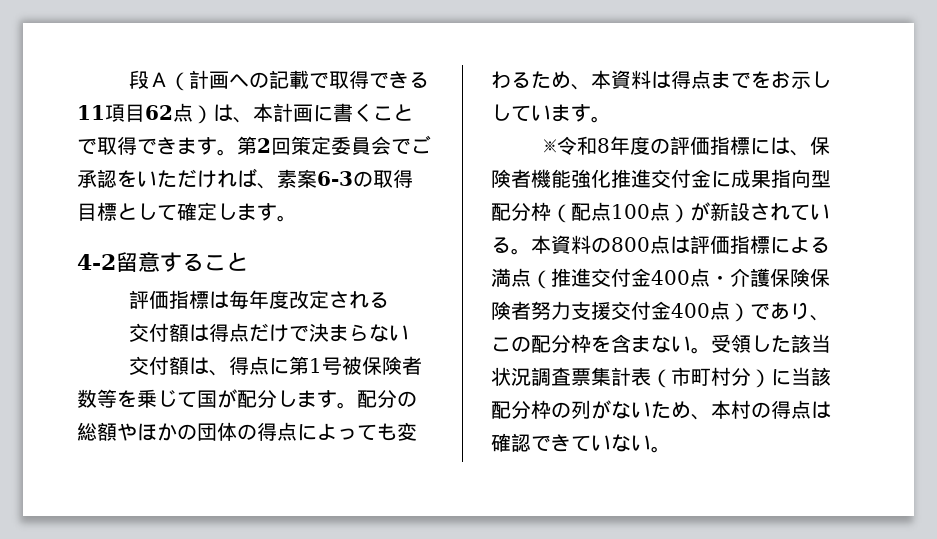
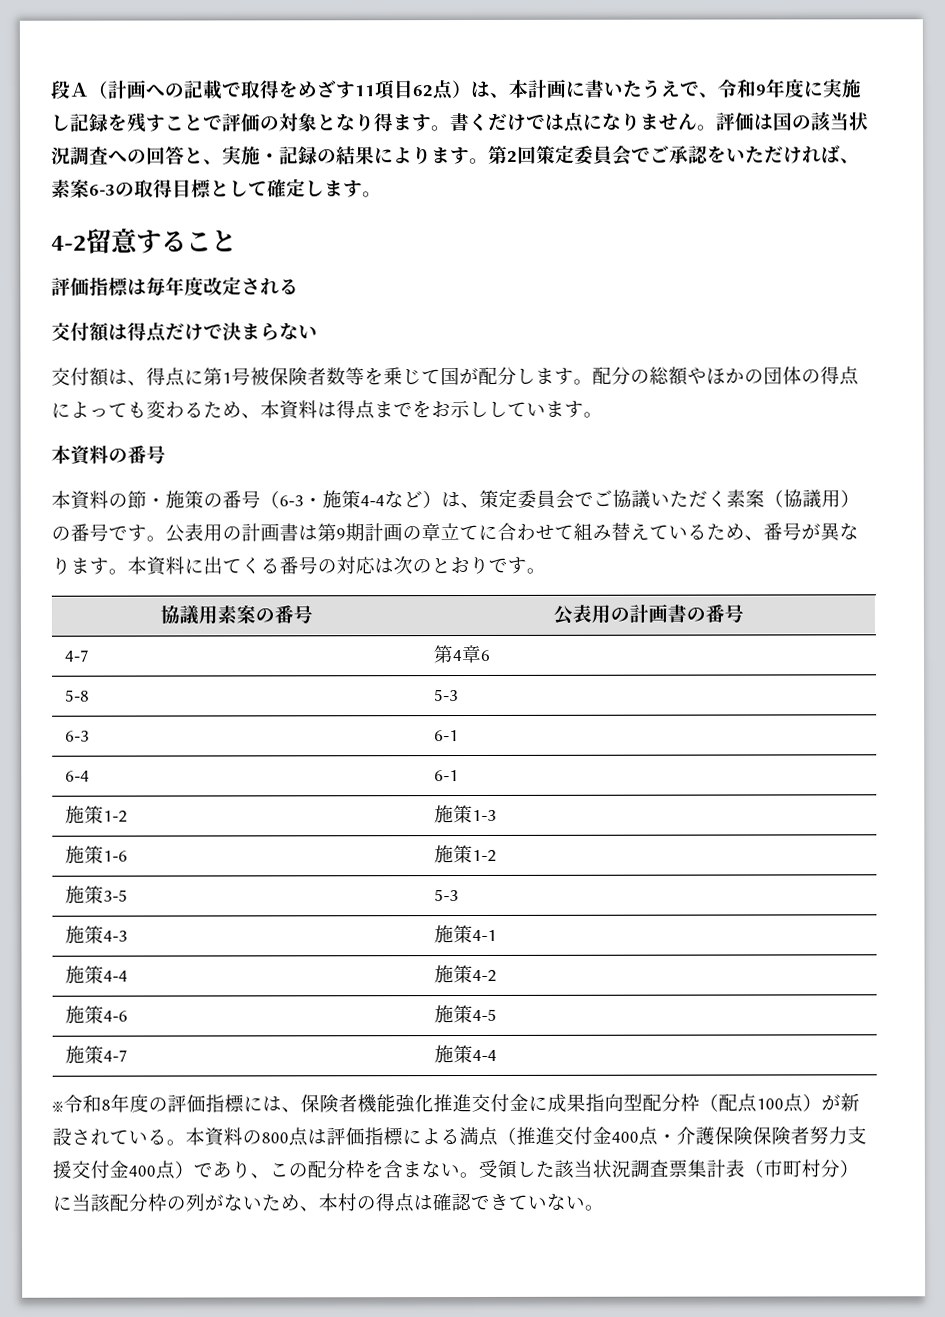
[368,71,429,89] できる -> [278,80,356,99] をめざす
[353,103,413,122] [77,136,177,155] くことで取得でき -> [603,78,862,99] [51,111,869,133] [51,145,432,166] いたうえで、令和9年度に実施し記録を残すことで評価の対象となり得ます。書くだけでは点になりません。評価は国の該当状況調査への回答と、実施・記録の結果により
(611, 119) none -> [51,445,166,465] [51,488,860,510] [51,522,859,543] [51,555,546,576] [160,604,313,625] [552,604,744,625] [64,649,91,662] [433,644,492,664] [65,689,91,702] [434,689,460,702] [65,730,91,742] [434,730,460,742] [65,770,91,782] [434,770,460,782] [65,805,129,824] [434,804,498,824] [65,845,129,864] [434,844,498,864] [65,885,129,904] [434,889,460,902] [65,925,129,944] [434,924,498,944] [65,965,129,984] [434,964,498,984] [65,1005,129,1024] [434,1004,498,1024] [65,1045,129,1064] [434,1044,498,1064] // 本資料の番号 // 本資料の節・施策の番号（6-3・施策4-4など）は、策定委員会でご協議いただく素案（協議用）の番号です。公表用の計画書は第9期計画の章立てに合わせて組み替えているため、番号が異なります。本資料に出てくる番号の対応は次のとおりです。 // 協議用素案の番号 | 公表用の計画書の番号 // 4-7 | 第4章6 // 5-8 | 5-3 // 6-3 | 6-1 // 6-4 | 6-1 // 施策1-2 | 施策1-3 // 施策1-6 | 施策1-2 // 施策3-5 | 5-3 // 施策4-3 | 施策4-1 // 施策4-4 | 施策4-2 // 施策4-6 | 施策4-5 // 施策4-7 | 施策4-4

